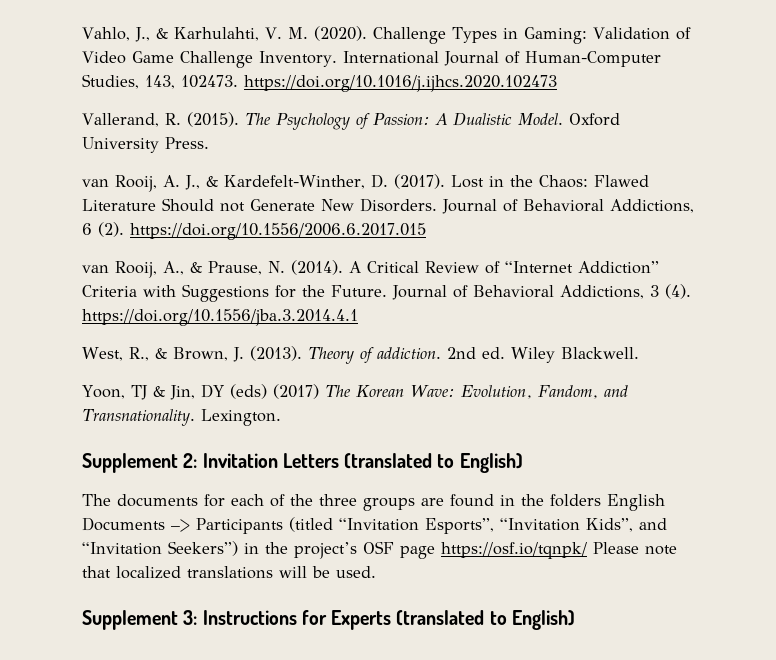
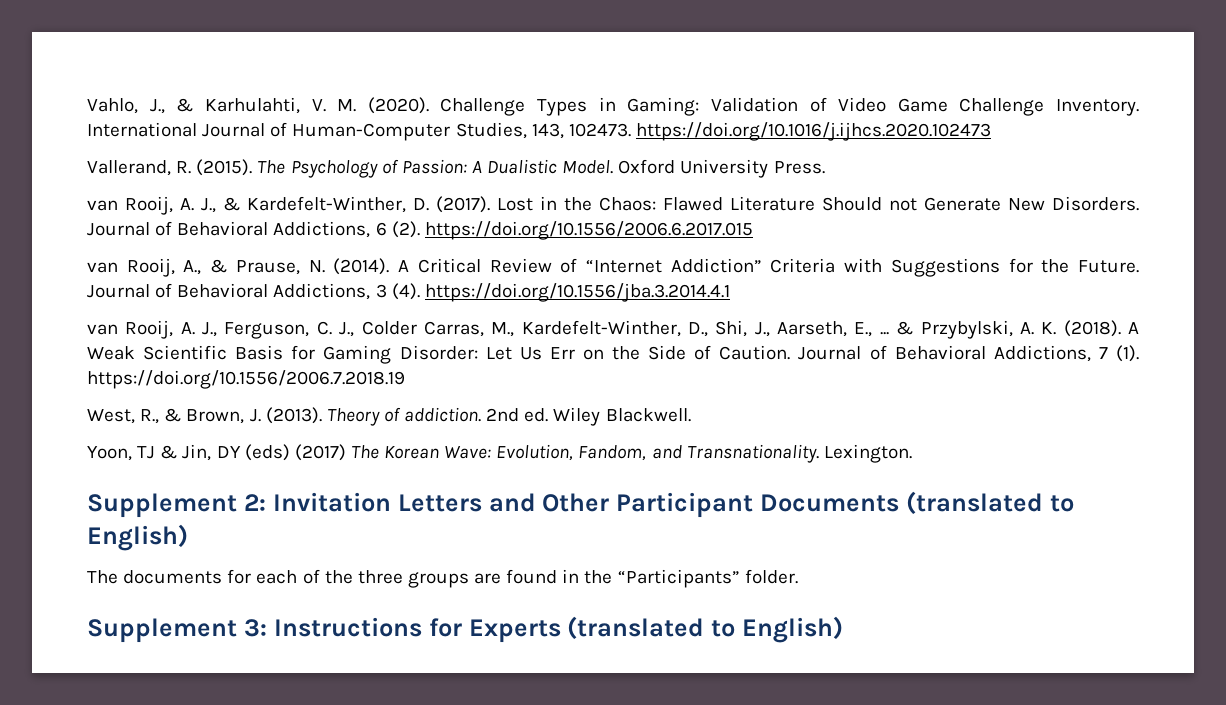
(358, 317) none -> [87,320,1140,339] [87,345,1139,364] [87,370,405,389] // van Rooij, A. J., Ferguson, C. J., Colder Carras, M., Kardefelt-Winther, D., Shi, J., Aarseth, E., ... & Przybylski, A. K. (2018). A Weak Scientific Basis for Gaming Disorder: Let Us Err on the Side of Caution. Journal of Behavioral Addictions, 7 (1). https://doi.org/10.1556/2006.7.2018.19
(339, 460) none -> [488,492,900,518] and Other Participant Documents
[550,494,665,511] [82,517,667,534] [82,541,677,559] [82,566,376,579] folders English Documents –> Participants (titled “Invitation Esports”, “Invitation Kids”, and “Invitation Seekers”) in the project’s OSF page https://osf.io/tqnpk/ Please note that localized translations will be used. -> [617,569,798,588] “Participants” folder.

